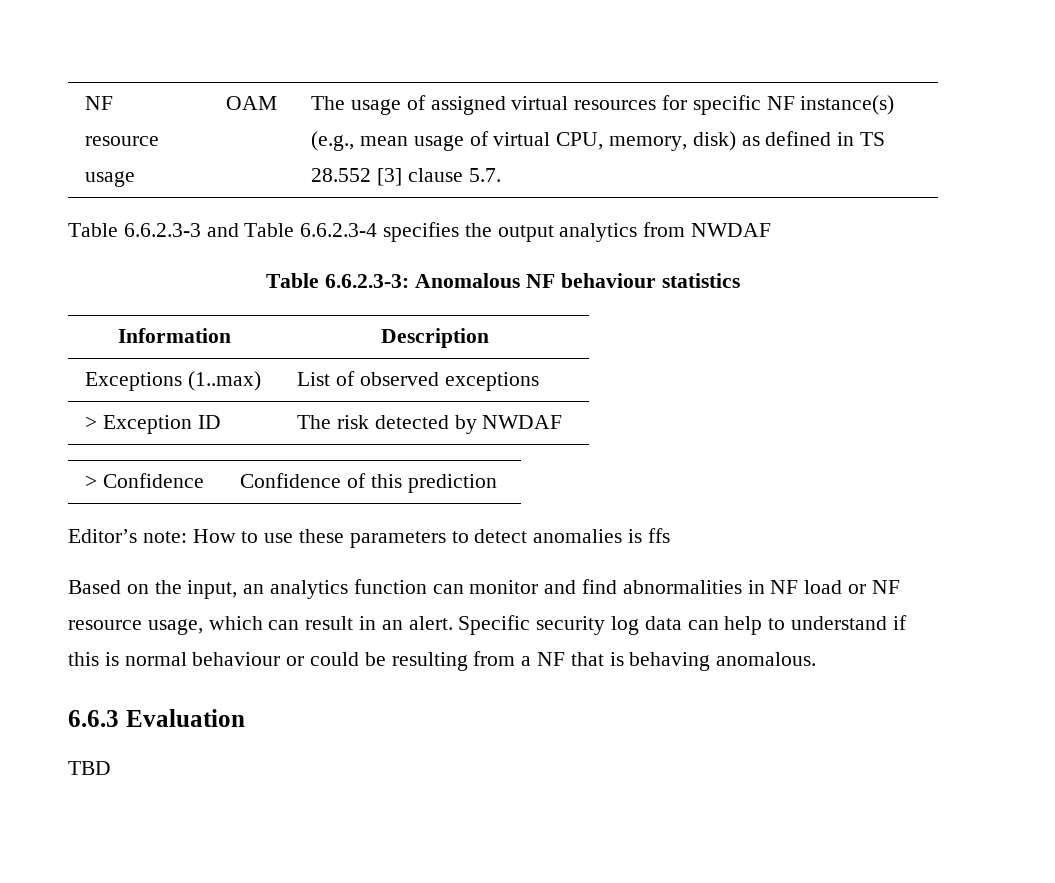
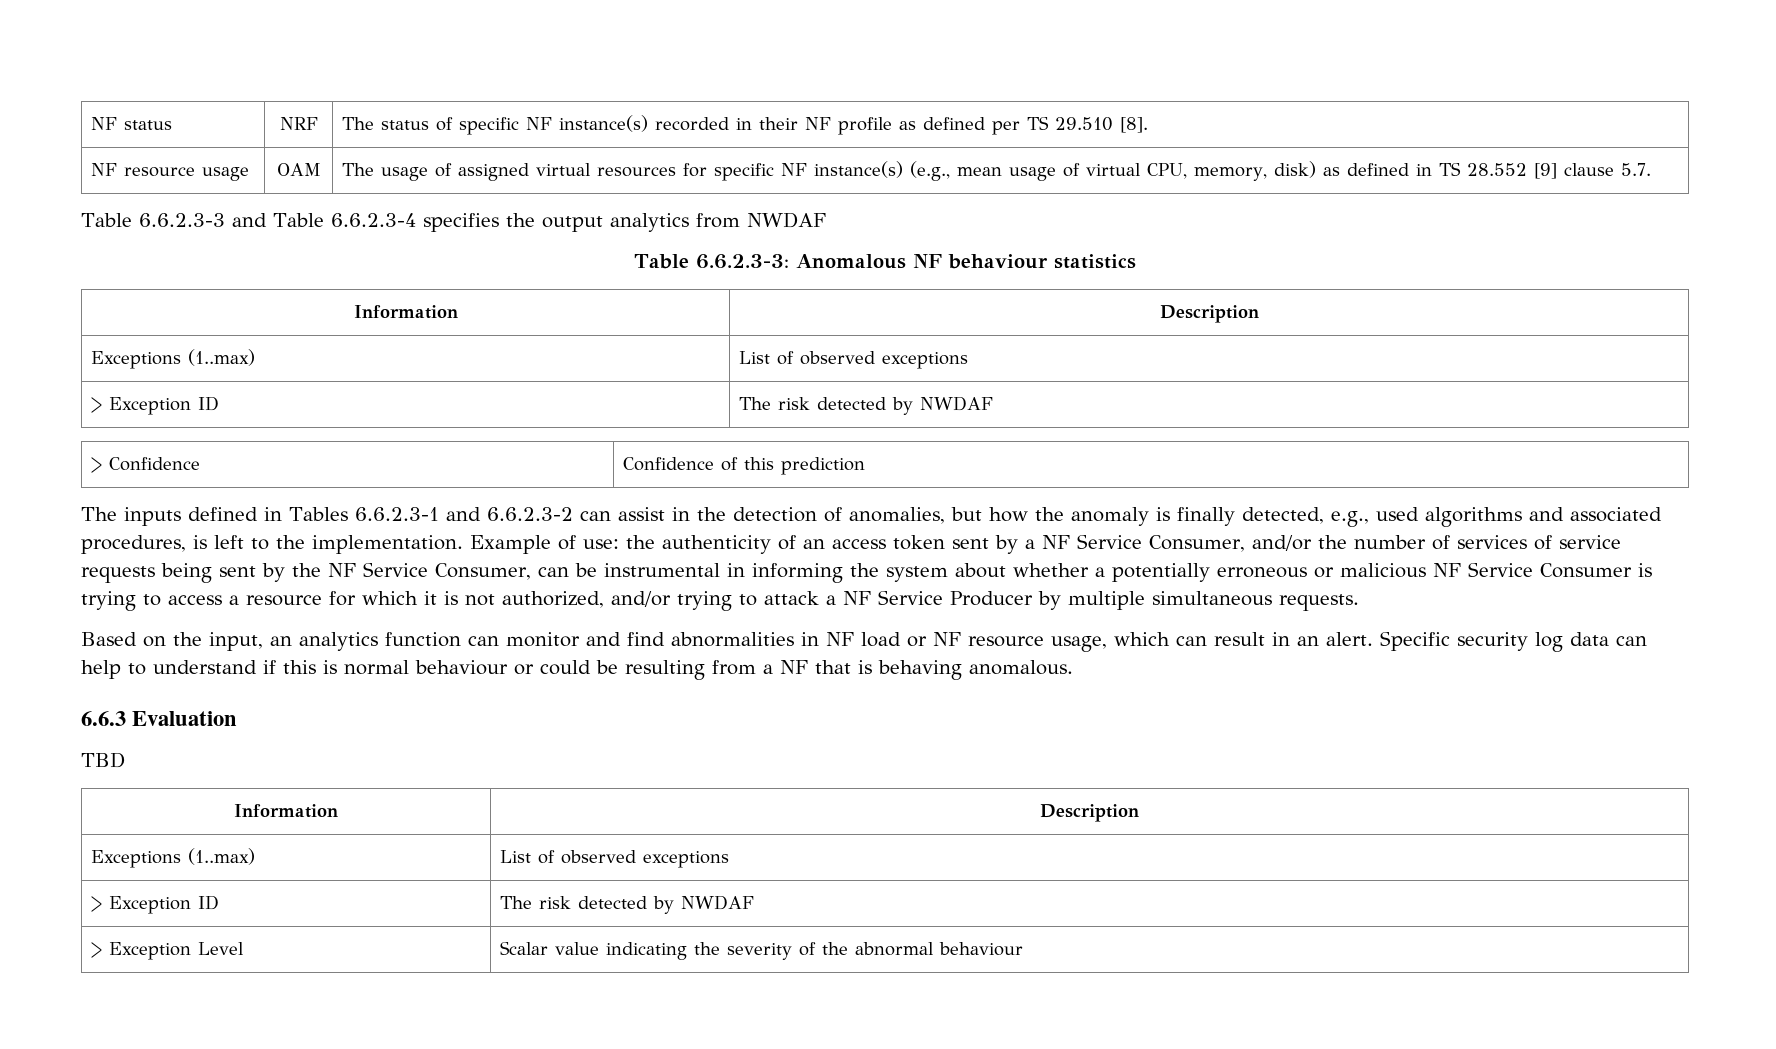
[85,96,114,110] NF -> [91,117,173,130] [279,117,318,130] [342,115,1149,135] [91,163,118,176] NF status | NRF | The status of specific NF instance(s) recorded in their NF profile as defined per TS 29.510 [8]. // NF
[376,168,402,186] [3] -> [1534,163,1558,179] [9]
[68,528,670,548] Editor’s note: How to use these parameters to detect anomalies is ffs -> [81,507,1662,527] [81,534,1621,554] [81,562,1652,583] [81,590,1359,611] The inputs defined in Tables 6.6.2.3-1 and 6.6.2.3-2 can assist in the detection of anomalies, but how the anomaly is finally detected, e.g., used algorithms and associated procedures, is left to the implementation. Example of use: the authenticity of an access token sent by a NF Service Consumer, and/or the number of services of service requests being sent by the NF Service Consumer, can be instrumental in informing the system about whether a potentially erroneous or malicious NF Service Consumer is trying to access a resource for which it is not authorized, and/or trying to attack a NF Service Producer by multiple simultaneous requests.
(111, 768) none -> [234,804,338,818] [1040,804,1139,822] [91,848,256,868] [500,850,730,868] [91,895,220,914] [500,895,755,914] [91,942,245,960] [500,941,1024,960] // Information | Description // Exceptions (1..max) | List of observed exceptions // > Exception ID | The risk detected by NWDAF // > Exception Level | Scalar value indicating the severity of the abnormal behaviour

